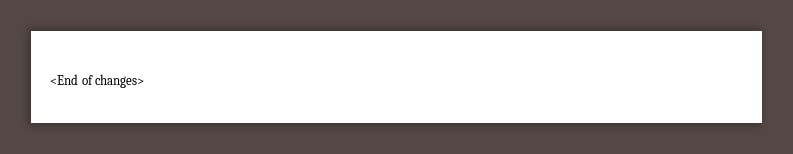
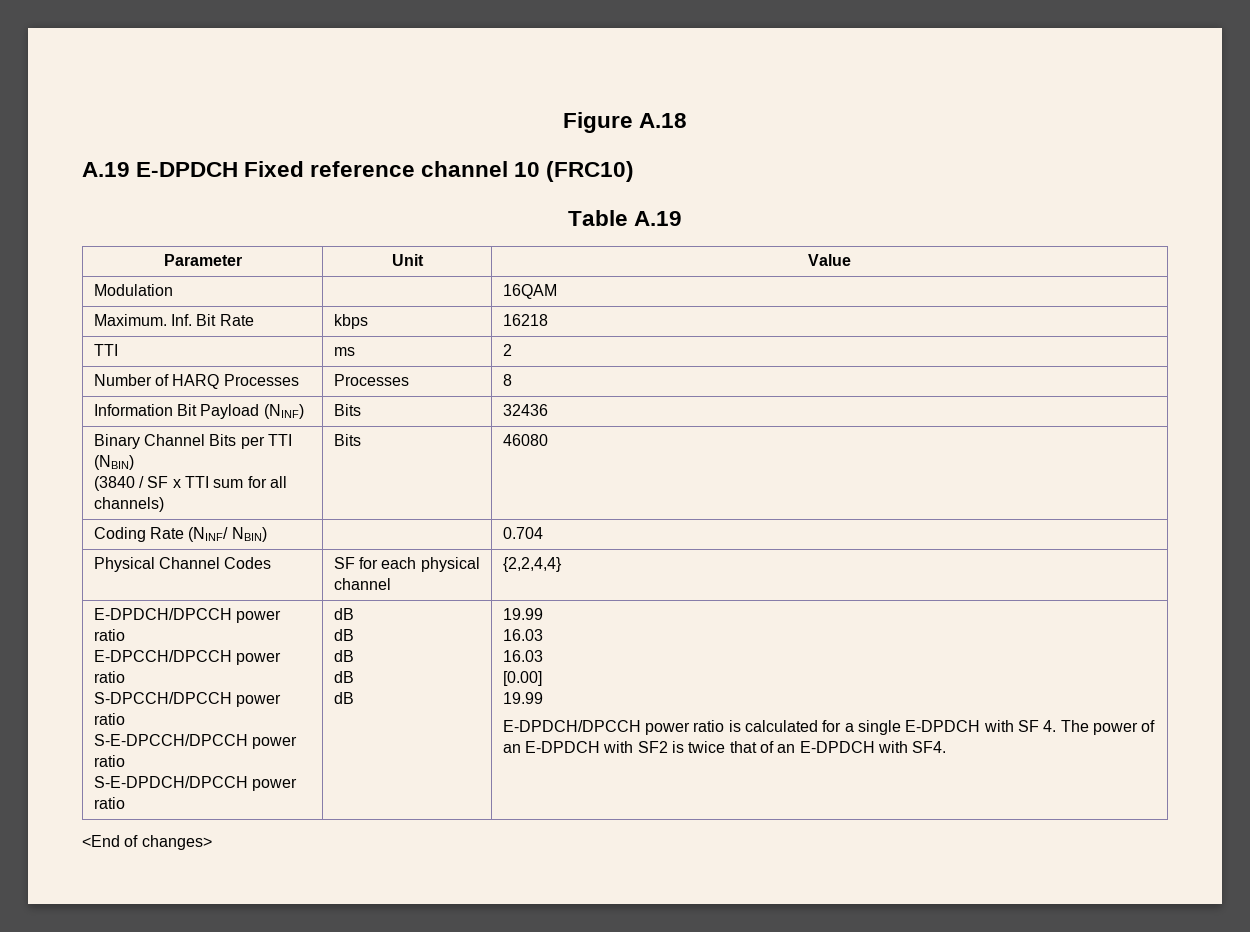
(50, 79) none -> [562,112,688,133] [82,161,635,182] [567,210,683,226] [163,254,242,266] [391,254,424,266] [808,254,851,266] [93,284,173,296] [502,284,557,299] [93,314,254,326] [333,314,368,329] [502,314,548,326] [93,344,118,356] [333,347,355,356] [502,344,512,356] [93,374,299,389] [333,374,409,386] [502,374,512,386] [93,404,304,419] [333,404,361,416] [502,404,548,416] [93,434,293,449] [93,455,134,470] [93,476,288,491] [93,497,164,512] [333,434,361,446] [502,434,548,446] [93,527,267,542] [502,527,543,539] [93,557,272,572] [333,557,480,572] [333,578,391,590] [502,557,562,572] [93,608,282,623] [93,629,125,641] [93,650,282,665] [93,671,125,683] [93,692,282,707] [93,713,125,725] [93,734,298,749] [93,755,125,767] [93,776,298,791] [93,797,125,809] [333,608,354,620] [333,629,354,641] [333,650,354,662] [333,671,354,683] [333,692,354,704] [502,608,543,620] [502,629,543,641] [502,650,543,662] [502,671,542,686] [502,692,543,704] [502,720,1156,735] [502,741,947,753] Figure A.18 // A.19 E-DPDCH Fixed reference channel 10 (FRC10) // Table A.19 // Parameter | Unit | Value // Modulation | | 16QAM // Maximum. Inf. Bit Rate | kbps | 16218 // TTI | ms | 2 // Number of HARQ Processes | Processes | 8 // Information Bit Payload (NINF) | Bits | 32436 // Binary Channel Bits per TTI (NBIN) // (3840 / SF x TTI sum for all channels) | Bits | 46080 // Coding Rate (NINF/ NBIN) | | 0.704 // Physical Channel Codes | SF for each physical channel | {2,2,4,4} // E-DPDCH/DPCCH power ratio // E-DPCCH/DPCCH power ratio // S-DPCCH/DPCCH power ratio // S-E-DPCCH/DPCCH power ratio // S-E-DPDCH/DPCCH power ratio | dB // dB // dB // dB // dB | 19.99 // 16.03 // 16.03 // [0.00] // 19.99 // E-DPDCH/DPCCH power ratio is calculated for a single E-DPDCH with SF 4. The power of an E-DPDCH with SF2 is twice that of an E-DPDCH with SF4. //

